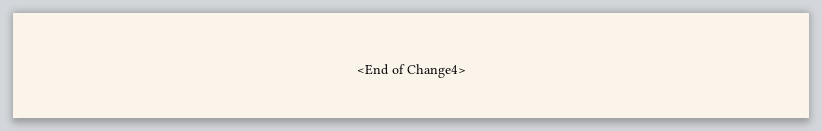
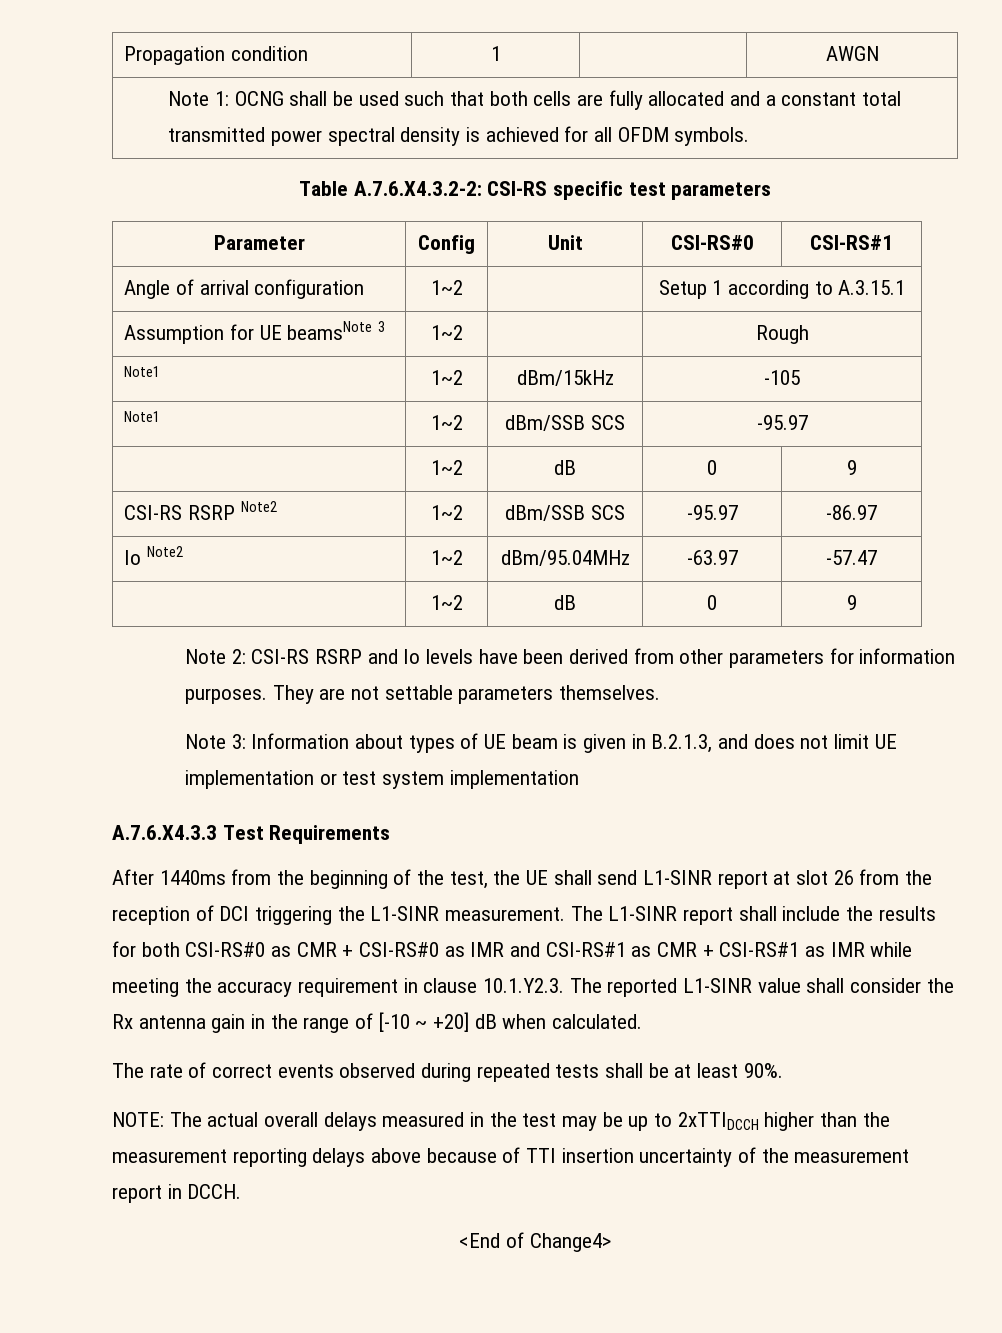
(356, 69) none -> [124,46,308,65] [490,46,501,61] [825,46,879,61] [168,90,901,110] [168,126,750,146] [298,181,772,200] [213,235,305,250] [418,235,475,254] [547,235,583,250] [670,235,754,250] [810,235,893,250] [124,279,365,299] [430,280,463,295] [658,280,906,299] [124,321,386,344] [430,325,463,340] [755,325,809,344] [124,366,161,377] [430,370,463,385] [516,370,614,386] [764,370,800,385] [124,411,161,422] [430,415,463,430] [505,415,625,431] [756,415,808,430] [430,460,463,475] [554,460,576,475] [707,460,717,475] [846,460,857,475] [124,501,277,520] [430,505,463,520] [505,505,625,521] [686,505,738,520] [826,505,877,520] [124,546,183,565] [430,550,463,565] [500,550,630,566] [686,550,738,565] [826,550,877,565] [430,595,463,610] [554,595,576,610] [707,595,717,610] [846,595,857,610] [185,648,956,668] [185,685,661,704] [185,733,897,753] [185,770,579,789] [112,825,391,844] [112,869,933,889] [112,905,936,925] [112,941,913,957] [112,978,954,997] [112,1012,643,1033] [112,1062,783,1082] [112,1112,890,1131] [112,1147,910,1167] [112,1184,242,1203] Propagation condition | 1 | | AWGN // Note 1: OCNG shall be used such that both cells are fully allocated and a constant total transmitted power spectral density is achieved for all OFDM symbols. // Table A.7.6.X4.3.2-2: CSI-RS specific test parameters // Parameter | Config | Unit | CSI-RS#0 | CSI-RS#1 // Angle of arrival configuration | 1~2 | | Setup 1 according to A.3.15.1 // Assumption for UE beamsNote 3 | 1~2 | | Rough // Note1 | 1~2 | dBm/15kHz | -105 // Note1 | 1~2 | dBm/SSB SCS | -95.97 // | 1~2 | dB | 0 | 9 // CSI-RS RSRP Note2 | 1~2 | dBm/SSB SCS | -95.97 | -86.97 // Io Note2 | 1~2 | dBm/95.04MHz | -63.97 | -57.47 // | 1~2 | dB | 0 | 9 // Note 2: CSI-RS RSRP and Io levels have been derived from other parameters for information purposes. They are not settable parameters themselves. // Note 3: Information about types of UE beam is given in B.2.1.3, and does not limit UE implementation or test system implementation // A.7.6.X4.3.3 Test Requirements // After 1440ms from the beginning of the test, the UE shall send L1-SINR report at slot 26 from the reception of DCI triggering the L1-SINR measurement. The L1-SINR report shall include the results for both CSI-RS#0 as CMR + CSI-RS#0 as IMR and CSI-RS#1 as CMR + CSI-RS#1 as IMR while meeting the accuracy requirement in clause 10.1.Y2.3. The reported L1-SINR value shall consider the Rx antenna gain in the range of [-10 ~ +20] dB when calculated. // The rate of correct events observed during repeated tests shall be at least 90%. // NOTE: The actual overall delays measured in the test may be up to 2xTTIDCCH higher than the measurement reporting delays above because of TTI insertion uncertainty of the measurement report in DCCH. //

